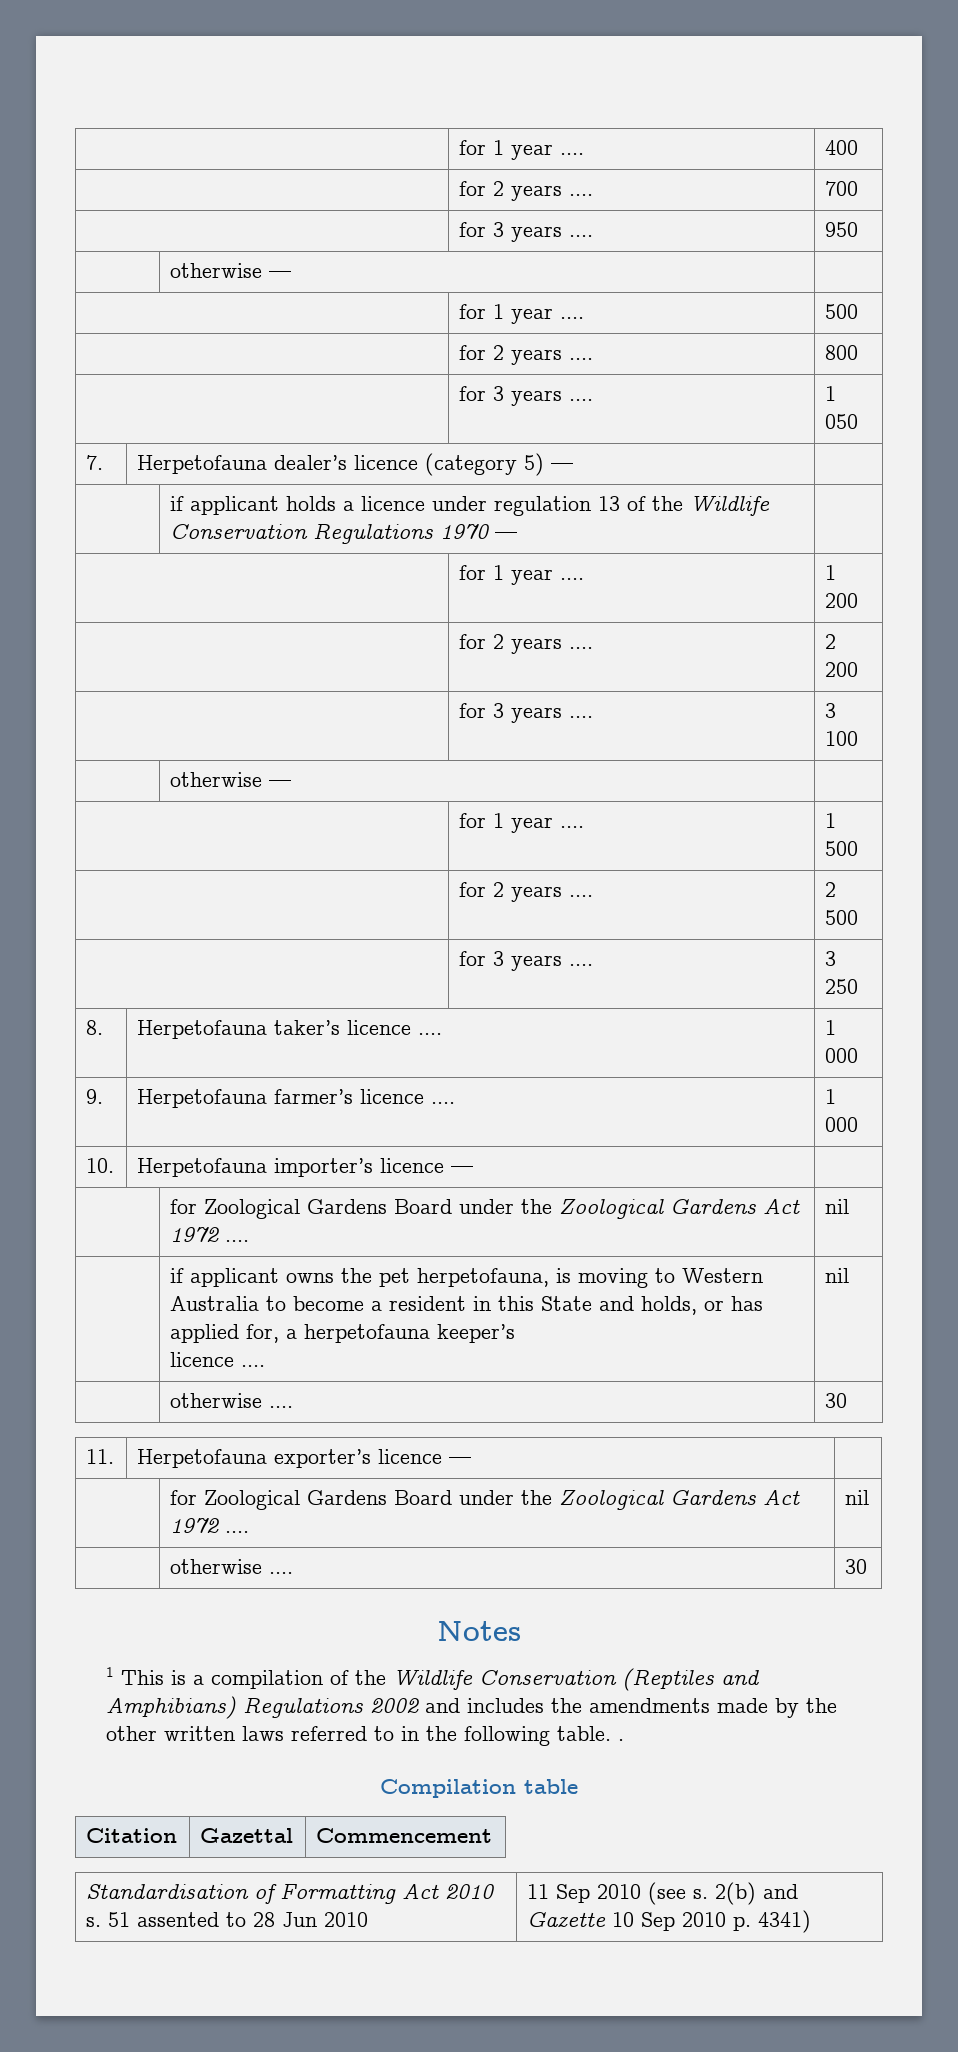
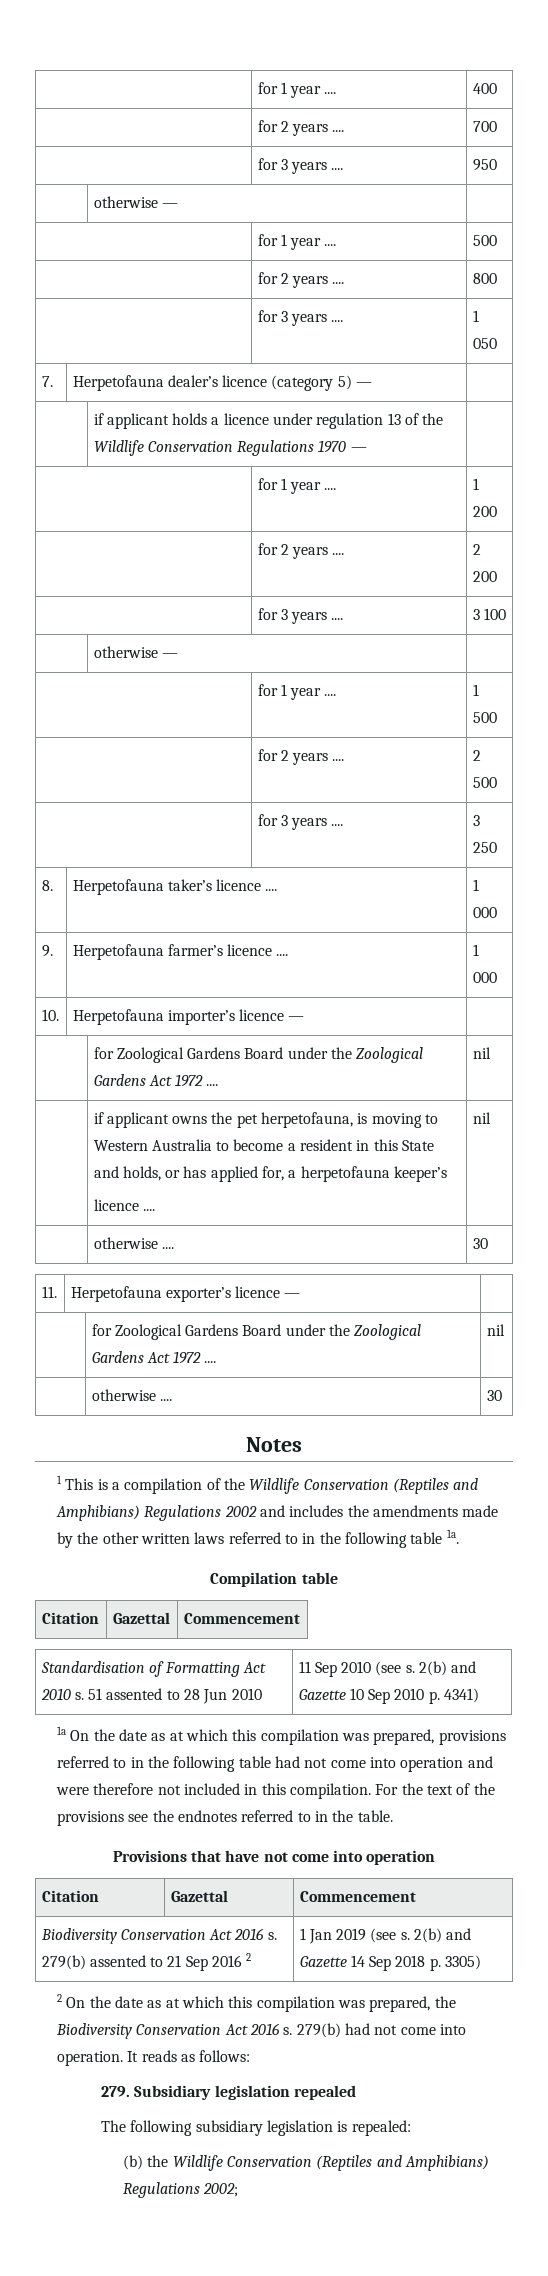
[556,1726,624,1741] table. . -> [410,1529,459,1544] table 1a.
(812, 1921) none -> [57,1726,506,1745] [57,1756,493,1772] [56,1783,495,1799] [57,1810,393,1826] [112,1850,436,1865] [41,1890,99,1902] [170,1890,228,1902] [299,1891,416,1902] [40,1928,277,1944] [41,1953,252,1971] [299,1928,472,1944] [299,1955,482,1971] [57,1994,456,2012] [56,2023,466,2039] [57,2050,251,2066] [101,2085,357,2100] [101,2120,411,2136] [123,2155,490,2171] [123,2182,239,2198] // 1a On the date as at which this compilation was prepared, provisions referred to in the following table had not come into operation and were therefore not included in this compilation. For the text of the provisions see the endnotes referred to in the table. // Provisions that have not come into operation // Citation | Gazettal | Commencement // Biodiversity Conservation Act 2016 s. 279(b) assented to 21 Sep 2016 2 | 1 Jan 2019 (see s. 2(b) and Gazette 14 Sep 2018 p. 3305) // 2 On the date as at which this compilation was prepared, the Biodiversity Conservation Act 2016 s. 279(b) had not come into operation. It reads as follows: // 279. Subsidiary legislation repealed // The following subsidiary legislation is repealed: // (b) the Wildlife Conservation (Reptiles and Amphibians) Regulations 2002;

